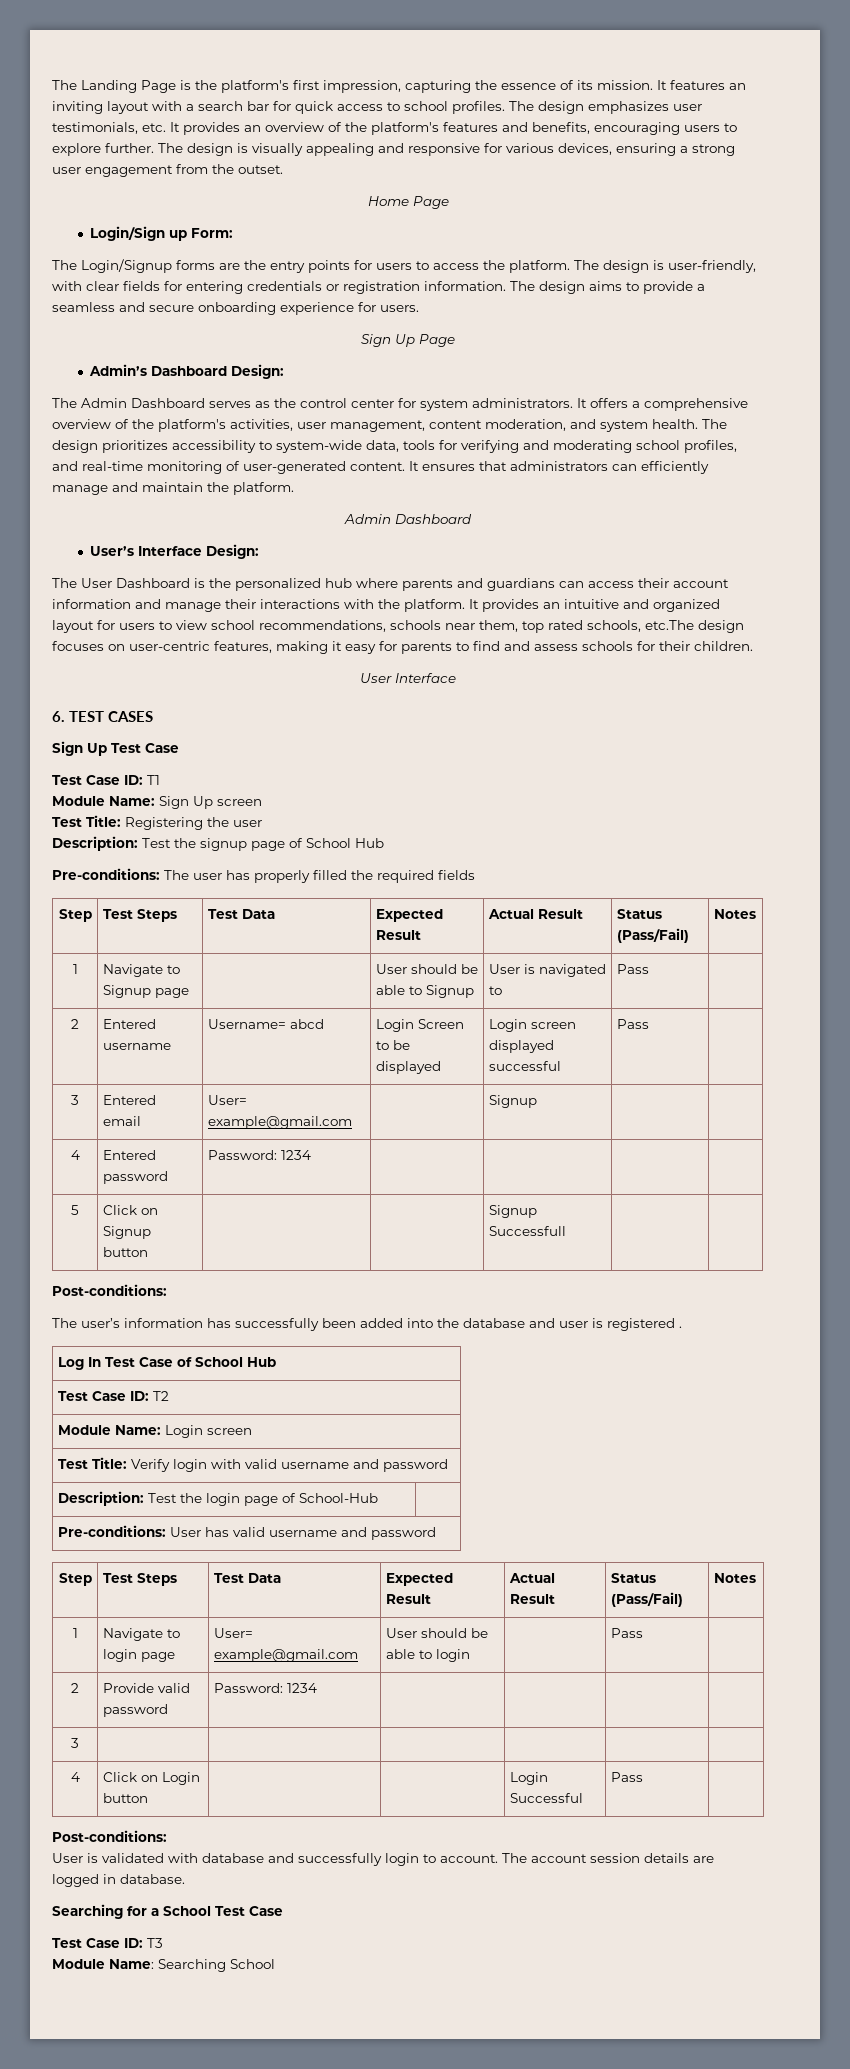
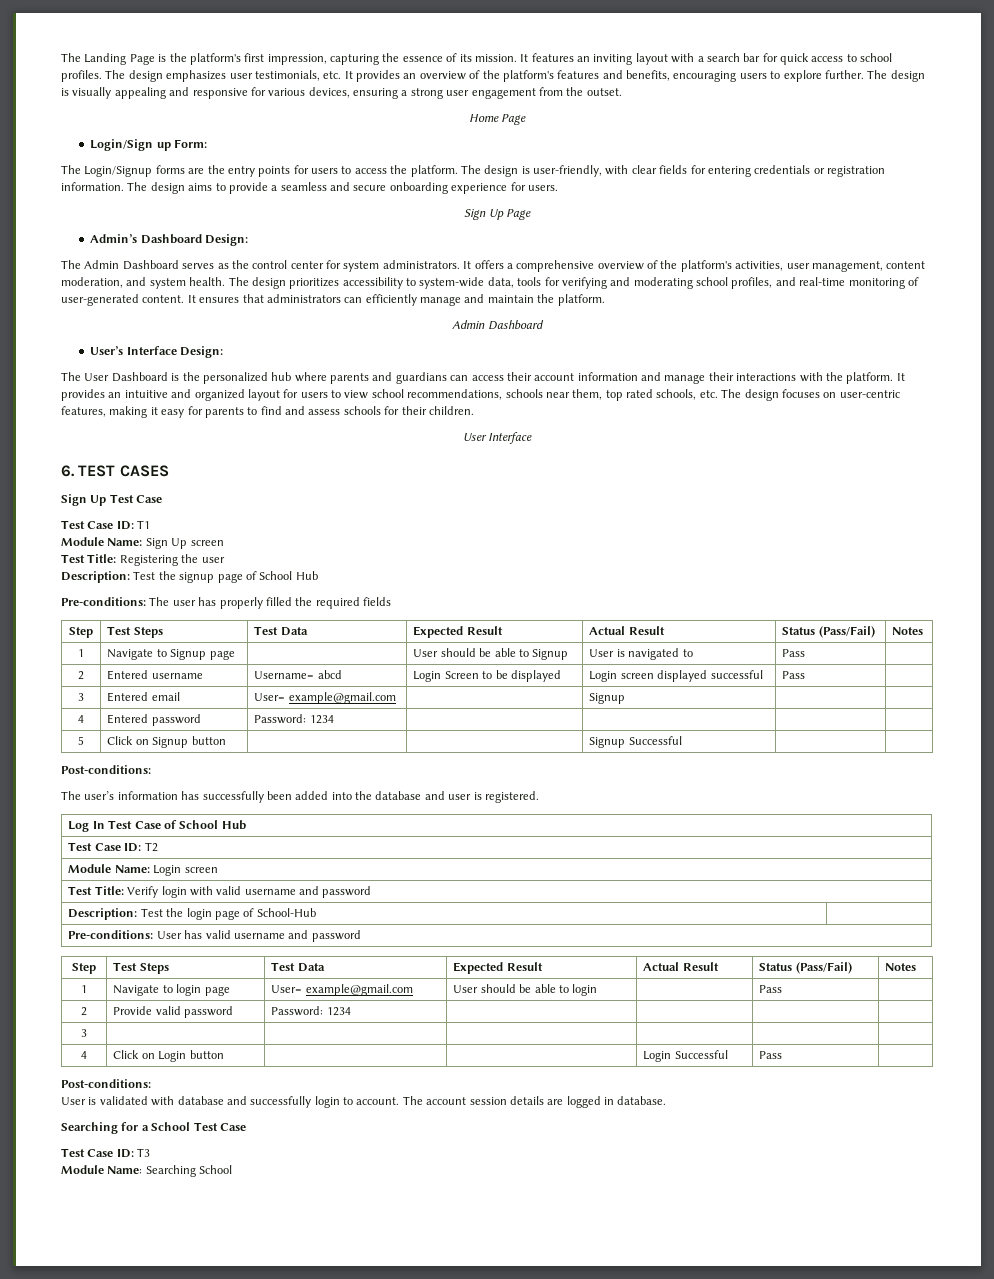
[645,620,694,630] etc.The -> [699,389,742,398] etc. The
[488,1226,566,1236] Successfull -> [628,736,682,745] Successful
[607,1318,682,1331] registered . -> [484,791,539,803] registered.

